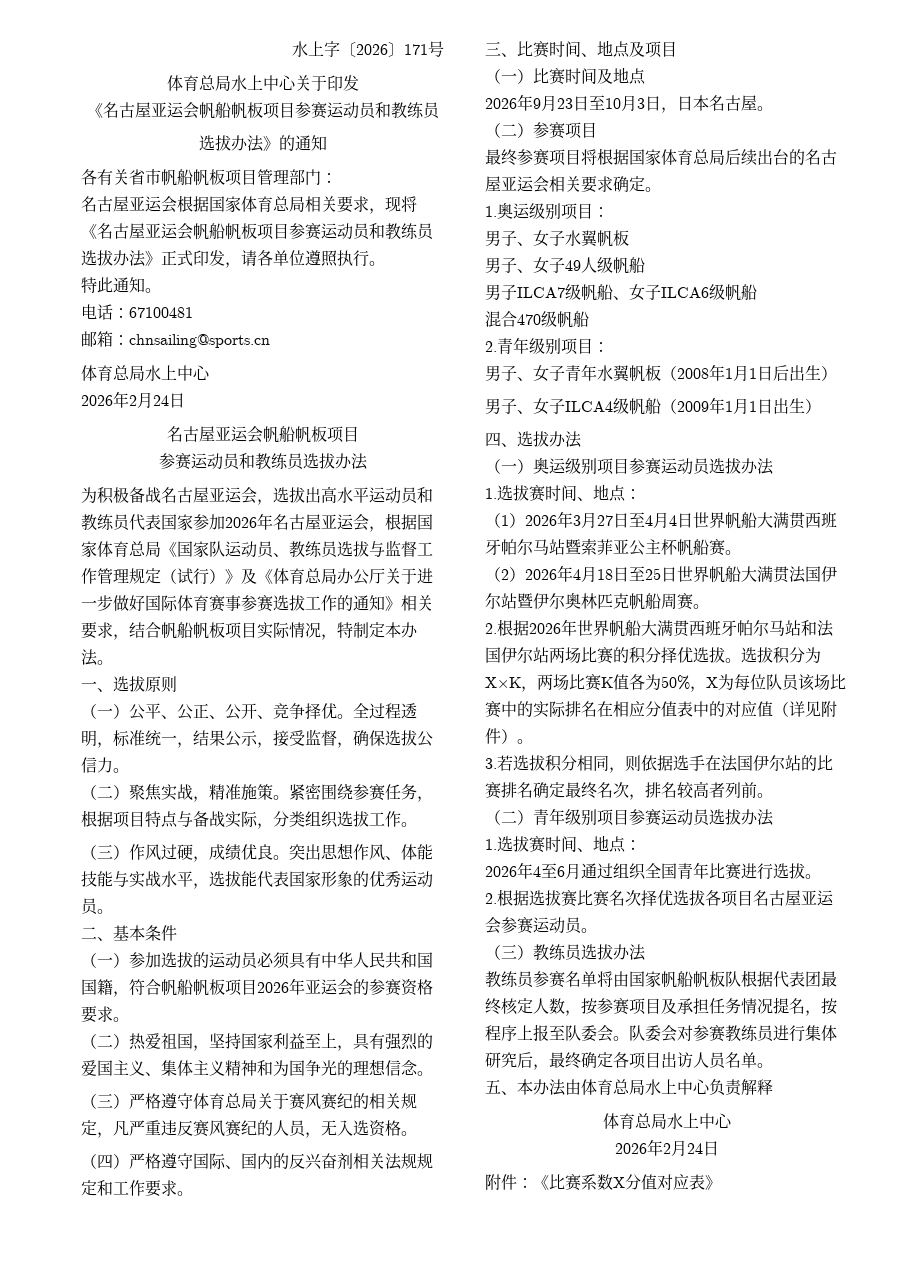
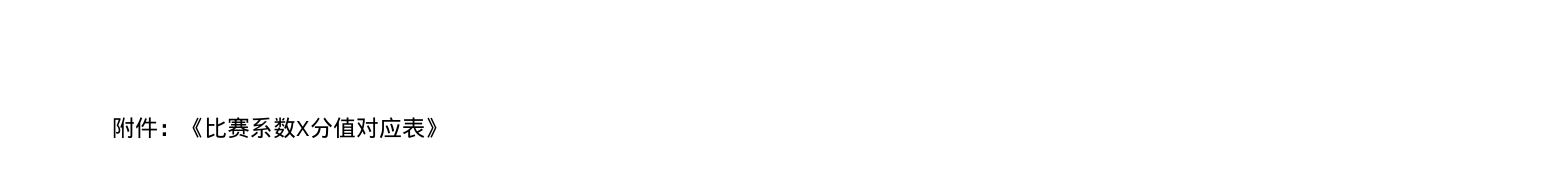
[292,41,444,57] [166,75,359,91] [86,102,440,119] [198,135,327,152] [81,169,337,186] [81,195,417,214] [81,223,434,240] [81,250,385,268] [81,277,161,294] [81,304,193,320] [81,331,270,348] [81,365,210,381] [81,391,185,408] [166,426,359,443] [158,453,368,470] [81,486,433,505] [81,513,433,532] [81,540,433,558] [81,568,433,585] [81,595,433,612] [81,622,418,640] [81,649,113,666] [81,676,177,693] [81,703,417,720] [81,729,433,748] [81,757,129,773] [81,783,433,802] [81,810,417,829] [81,843,433,862] [81,871,433,889] [81,898,113,915] [81,925,177,941] [81,952,433,969] [81,978,433,997] [81,1006,129,1023] [81,1033,433,1051] [81,1059,433,1076] [81,1093,417,1110] [81,1120,417,1138] [81,1153,433,1170] [81,1180,193,1197] [485,40,677,58] [485,67,646,85] [485,94,773,113] [485,122,597,139] [485,148,837,166] [485,176,661,193] [485,203,609,220] [485,230,629,247] [485,257,645,274] [485,284,757,301] [485,311,589,328] [485,337,609,355] [485,364,837,382] [485,397,821,415] [485,431,582,448] [485,458,774,475] [485,484,641,502] [485,511,837,529] [485,538,741,556] [485,565,837,583] [485,593,709,610] [485,619,834,637] [485,647,821,664] [485,674,846,692] [485,701,837,718] [485,728,533,744] [485,755,833,773] [485,781,773,800] [485,808,774,826] [485,835,641,853] [485,862,821,880] [485,889,834,907] [485,917,597,934] [485,944,646,961] [485,970,837,988] [485,997,837,1016] [485,1024,837,1042] [485,1052,773,1070] [485,1079,773,1096] [602,1113,732,1129] [614,1139,719,1156] 水上字〔2026〕171号 // 体育总局水上中心关于印发 // 《名古屋亚运会帆船帆板项目参赛运动员和教练员 // 选拔办法》的通知 // 各有关省市帆船帆板项目管理部门： // 名古屋亚运会根据国家体育总局相关要求，现将《名古屋亚运会帆船帆板项目参赛运动员和教练员选拔办法》正式印发，请各单位遵照执行。 // 特此通知。 // 电话：67100481 // 邮箱：chnsailing@sports.cn // 体育总局水上中心 // 2026年2月24日 // 名古屋亚运会帆船帆板项目 // 参赛运动员和教练员选拔办法 // 为积极备战名古屋亚运会，选拔出高水平运动员和教练员代表国家参加2026年名古屋亚运会，根据国家体育总局《国家队运动员、教练员选拔与监督工作管理规定（试行）》及《体育总局办公厅关于进一步做好国际体育赛事参赛选拔工作的通知》相关要求，结合帆船帆板项目实际情况，特制定本办法。 // 一、选拔原则 // （一）公平、公正、公开、竞争择优。全过程透明，标准统一，结果公示，接受监督，确保选拔公信力。 // （二）聚焦实战，精准施策。紧密围绕参赛任务，根据项目特点与备战实际，分类组织选拔工作。 // （三）作风过硬，成绩优良。突出思想作风、体能技能与实战水平，选拔能代表国家形象的优秀运动员。 // 二、基本条件 // （一）参加选拔的运动员必须具有中华人民共和国国籍，符合帆船帆板项目2026年亚运会的参赛资格要求。 // （二）热爱祖国，坚持国家利益至上，具有强烈的爱国主义、集体主义精神和为国争光的理想信念。 // （三）严格遵守体育总局关于赛风赛纪的相关规定，凡严重违反赛风赛纪的人员，无入选资格。 // （四）严格遵守国际、国内的反兴奋剂相关法规规定和工作要求。 // 三、比赛时间、地点及项目 // （一）比赛时间及地点 // 2026年9月23日至10月3日，日本名古屋。 // （二）参赛项目 // 最终参赛项目将根据国家体育总局后续出台的名古屋亚运会相关要求确定。 // 1.奥运级别项目： // 男子、女子水翼帆板 // 男子、女子49人级帆船 // 男子ILCA7级帆船、女子ILCA6级帆船 // 混合470级帆船 // 2.青年级别项目： // 男子、女子青年水翼帆板（2008年1月1日后出生） // 男子、女子ILCA4级帆船（2009年1月1日出生） // 四、选拔办法 // （一）奥运级别项目参赛运动员选拔办法 // 1.选拔赛时间、地点： // （1）2026年3月27日至4月4日世界帆船大满贯西班牙帕尔马站暨索菲亚公主杯帆船赛。 // （2）2026年4月18日至25日世界帆船大满贯法国伊尔站暨伊尔奥林匹克帆船周赛。 // 2.根据2026年世界帆船大满贯西班牙帕尔马站和法国伊尔站两场比赛的积分择优选拔。选拔积分为X×K，两场比赛K值各为50%，X为每位队员该场比赛中的实际排名在相应分值表中的对应值（详见附件）。 // 3.若选拔积分相同，则依据选手在法国伊尔站的比赛排名确定最终名次，排名较高者列前。 // （二）青年级别项目参赛运动员选拔办法 // 1.选拔赛时间、地点： // 2026年4至6月通过组织全国青年比赛进行选拔。 // 2.根据选拔赛比赛名次择优选拔各项目名古屋亚运会参赛运动员。 // （三）教练员选拔办法 // 教练员参赛名单将由国家帆船帆板队根据代表团最终核定人数，按参赛项目及承担任务情况提名，按程序上报至队委会。队委会对参赛教练员进行集体研究后，最终确定各项目出访人员名单。 // 五、本办法由体育总局水上中心负责解释 // 体育总局水上中心 // 2026年2月24日 // -> (112, 128) none

